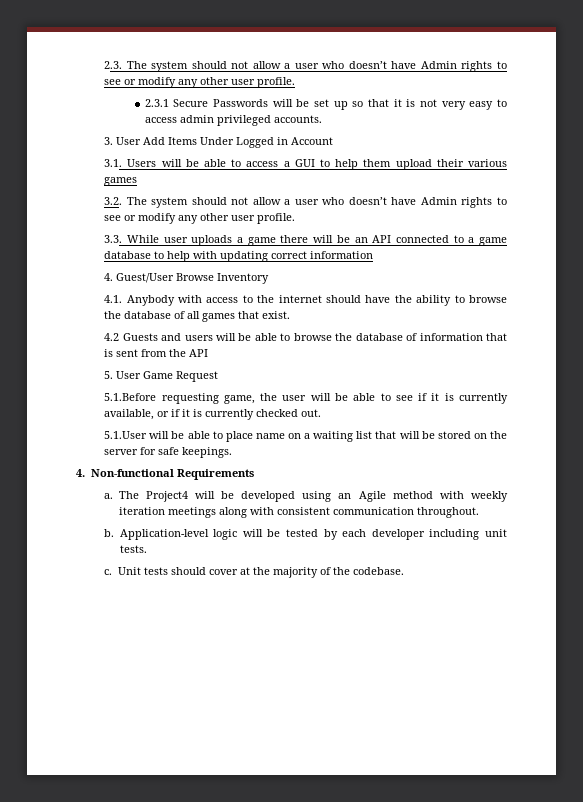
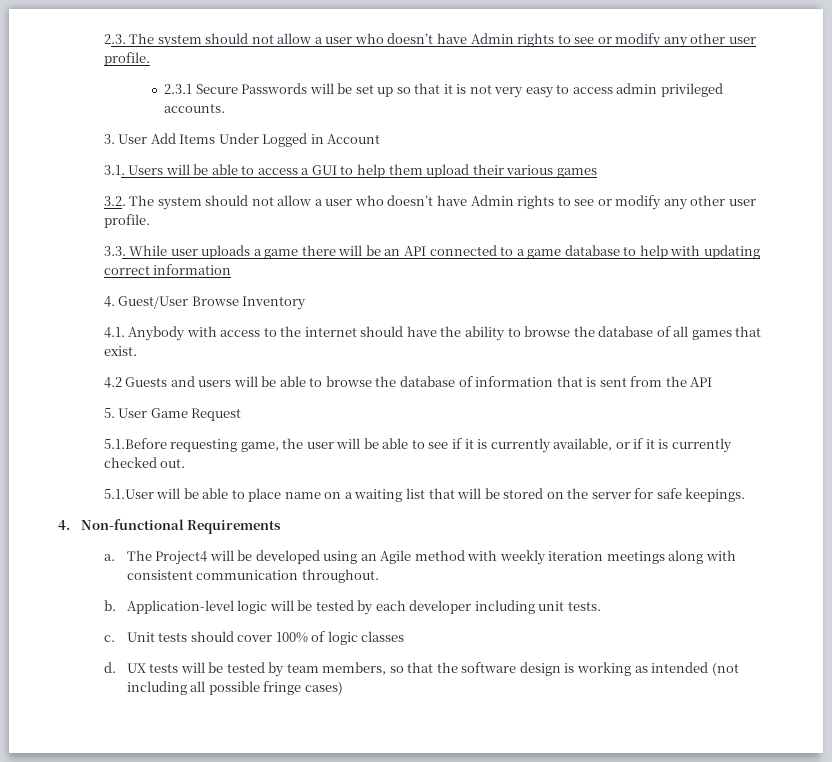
[240,567,405,578] at the majority of the codebase. -> [275,631,405,645] [103,662,739,677] [126,681,343,695] 100% of logic classes // d. UX tests will be tested by team members, so that the software design is working as intended (not including all possible fringe cases)

